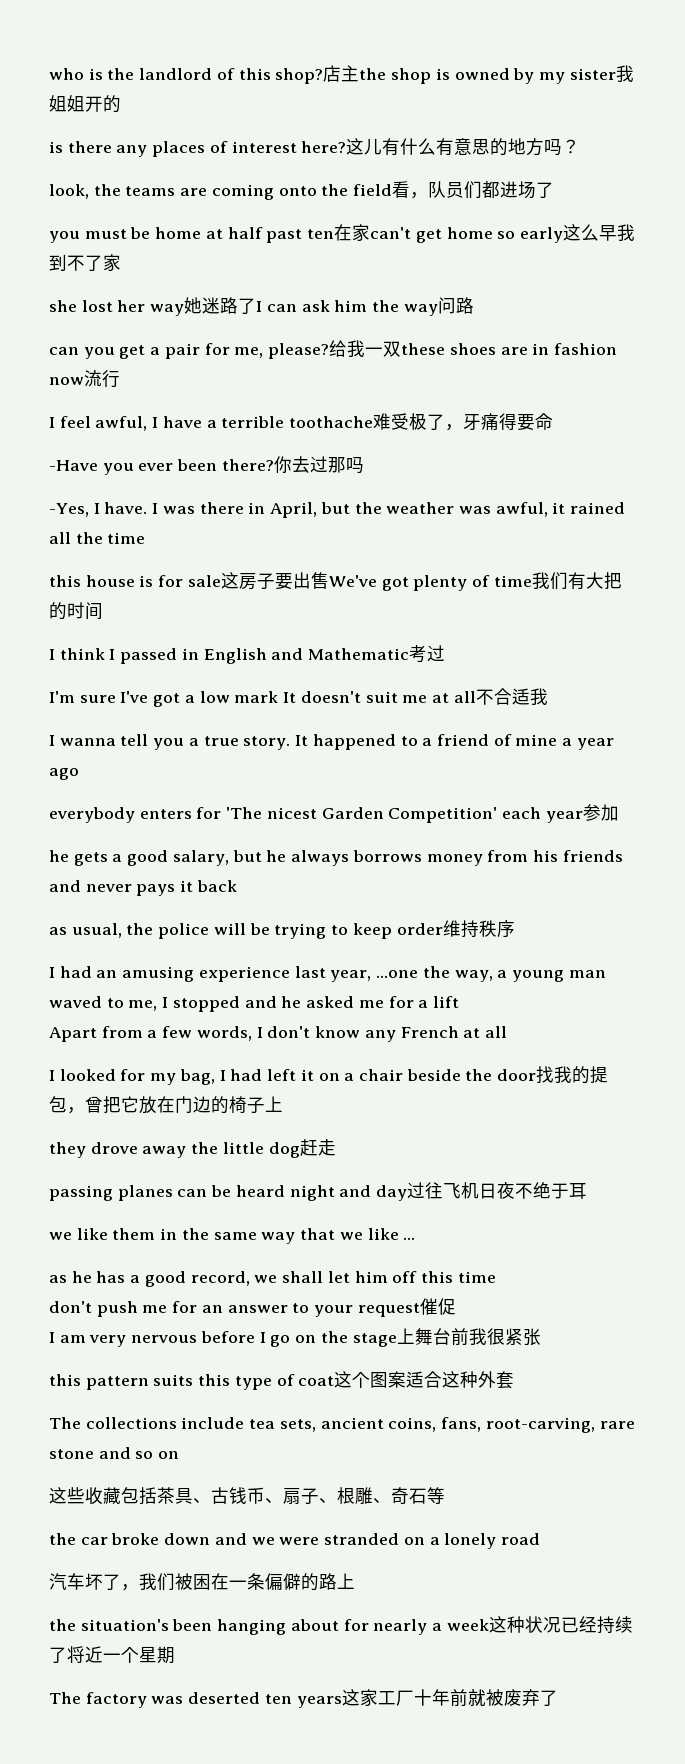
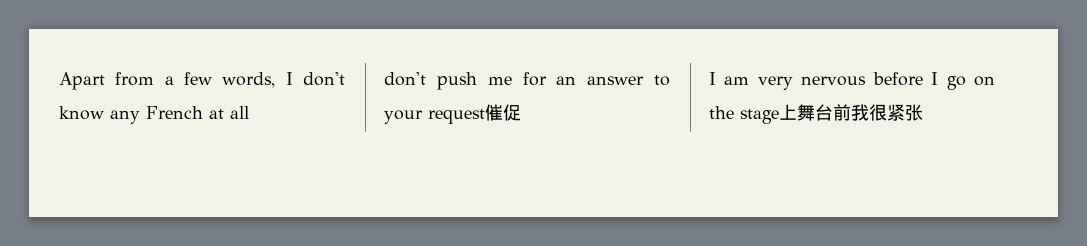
[49,65,634,84] [49,95,121,113] [49,138,581,157] [49,181,555,200] [49,224,635,243] [49,254,121,272] [49,297,474,316] [49,340,617,359] [49,370,120,388] [49,413,554,431] [49,456,364,475] [49,502,626,518] [49,532,146,544] [49,572,622,591] [49,602,103,620] [49,645,446,664] [49,688,548,707] [49,734,614,750] [49,768,79,780] [49,804,619,823] [49,850,623,866] [49,880,237,896] [49,920,515,939] [49,966,606,982] [49,996,459,1012] who is the landlord of this shop?店主the shop is owned by my sister我姐姐开的 // is there any places of interest here?这儿有什么有意思的地方吗？ // look, the teams are coming onto the field看，队员们都进场了 // you must be home at half past ten在家can't get home so early这么早我到不了家 // she lost her way她迷路了I can ask him the way问路 // can you get a pair for me, please?给我一双these shoes are in fashion now流行 // I feel awful, I have a terrible toothache难受极了，牙痛得要命 // -Have you ever been there?你去过那吗 // -Yes, I have. I was there in April, but the weather was awful, it rained all the time // this house is for sale这房子要出售We've got plenty of time我们有大把的时间 // I think I passed in English and Mathematic考过 // I'm sure I've got a low mark It doesn't suit me at all不合适我 // I wanna tell you a true story. It happened to a friend of mine a year ago // everybody enters for 'The nicest Garden Competition' each year参加 // he gets a good salary, but he always borrows money from his friends and never pays it back // as usual, the police will be trying to keep order维持秩序 // I had an amusing experience last year, ...one the way, a young man waved to me, I stopped and he asked me for a lift // -> (59, 81) none
[49,1066,609,1085] [49,1096,283,1114] [49,1139,336,1158] [49,1182,588,1201] [49,1228,416,1244] [49,1271,496,1287] // I looked for my bag, I had left it on a chair beside the door找我的提包，曾把它放在门边的椅子上 // they drove away the little dog赶走 // passing planes can be heard night and day过往飞机日夜不绝于耳 // we like them in the same way that we like ... // as he has a good record, we shall let him off this time -> (249, 112) none
[49,1371,515,1390] [49,1417,635,1433] [49,1447,180,1459] [49,1487,445,1505] [49,1533,540,1549] [49,1573,355,1591] [49,1616,633,1635] [49,1646,175,1664] [49,1689,558,1708] // this pattern suits this type of coat这个图案适合这种外套 // The collections include tea sets, ancient coins, fans, root-carving, rare stone and so on // 这些收藏包括茶具、古钱币、扇子、根雕、奇石等 // the car broke down and we were stranded on a lonely road // 汽车坏了，我们被困在一条偏僻的路上 // the situation's been hanging about for nearly a week这种状况已经持续了将近一个星期 // The factory was deserted ten years这家工厂十年前就被废弃了 -> (923, 112) none

